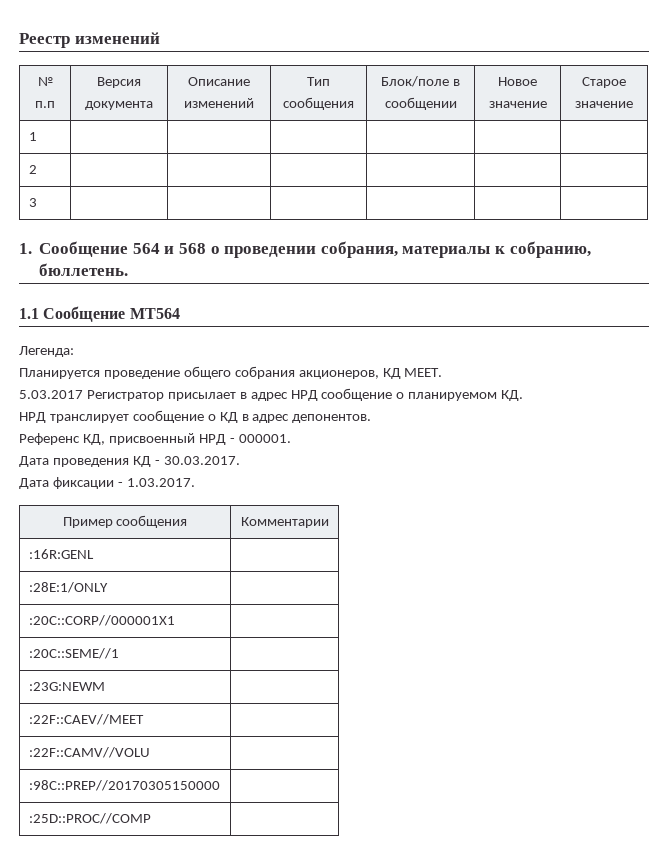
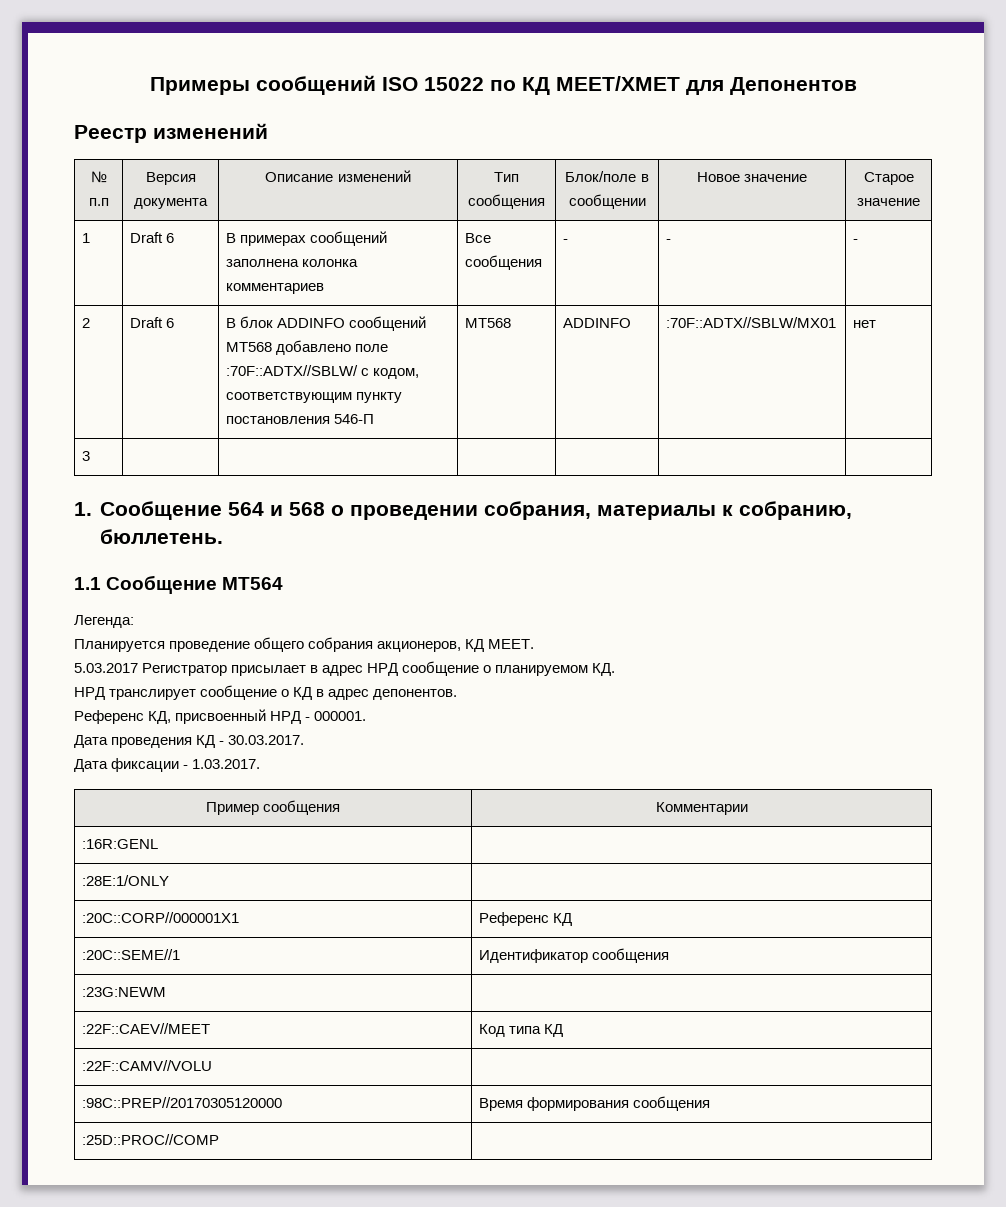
(19, 40) none -> [149,75,857,95] Примеры сообщений ISO 15022 по КД MEET/XMET для Депонентов //
[28,165,37,174] | | | | | // 2 | | | | | | -> [130,232,175,243] [226,231,388,246] [226,259,359,267] [226,283,325,294] [465,233,492,243] [465,255,543,270] [563,239,569,243] [666,239,672,243] [853,239,859,243] [82,318,91,328] [130,317,175,328] [226,316,427,331] [226,340,389,355] [226,365,420,379] [226,392,403,403] [226,414,375,424] [465,318,512,328] [563,318,632,328] [666,317,837,328] [853,320,877,328] Draft 6 | В примерах сообщений заполнена колонка комментариев | Все сообщения | - | - | - // 2 | Draft 6 | В блок ADDINFO сообщений МТ568 добавлено поле :70F::ADTX//SBLW/ с кодом, соответствующим пункту постановления 546-П | MT568 | ADDINFO | :70F::ADTX//SBLW/MX01 | нет
(175, 620) none -> [479,912,573,926] Референс КД
(119, 653) none -> [479,948,670,963] Идентификатор сообщения
[28,747,150,758] [28,780,220,791] // :22F::CAMV//VOLU | // :98C::PREP//20170305150000 | -> [479,1024,564,1037] [82,1060,213,1071] [82,1097,283,1108] [479,1096,711,1111] Код типа КД // :22F::CAMV//VOLU | // :98C::PREP//20170305120000 | Время формирования сообщения

